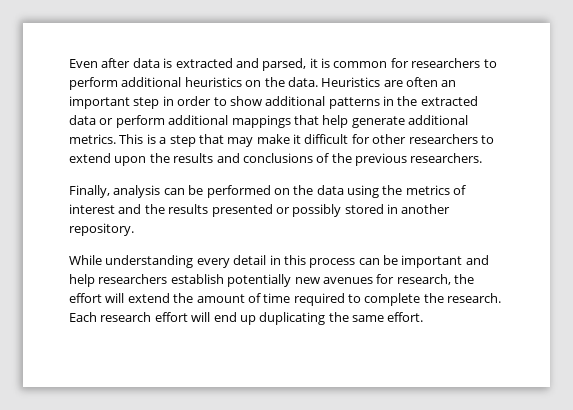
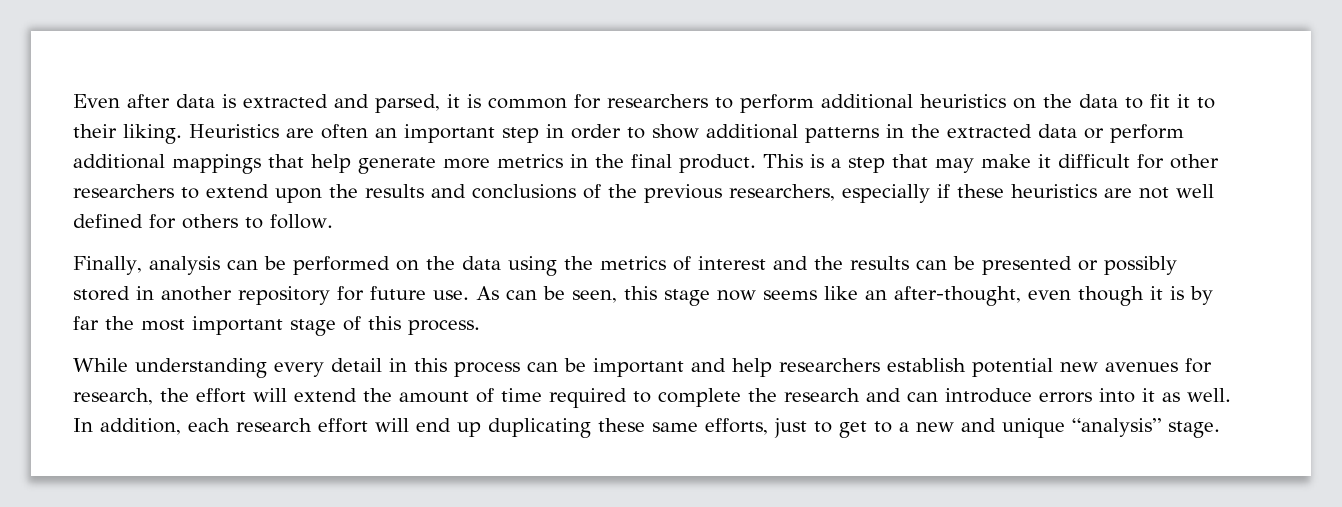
[287,77,318,87] data. -> [1079,94,1215,109] [73,124,182,144] data to fit it to their liking.
[408,115,468,125] [69,134,116,144] additional metrics. -> [443,154,756,173] more metrics in the final product.
[410,153,483,163] researchers. -> [729,184,1214,203] [73,214,333,229] researchers, especially if these heuristics are not well defined for others to follow.
(209, 209) none -> [915,256,975,270] can be
[69,223,134,236] repository. -> [238,286,1213,306] [73,316,480,336] repository for future use. As can be seen, this stage now seems like an after-thought, even though it is by far the most important stage of this process.
[227,274,292,287] potentially -> [972,358,1053,377] potential
[447,293,502,303] [69,312,97,322] research. Each -> [784,388,1231,403] [73,418,230,435] research and can introduce errors into it as well. In addition, each
[328,312,424,322] the same effort. -> [598,418,1220,438] these same efforts, just to get to a new and unique “analysis” stage.

